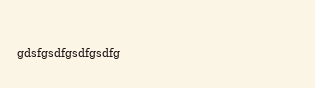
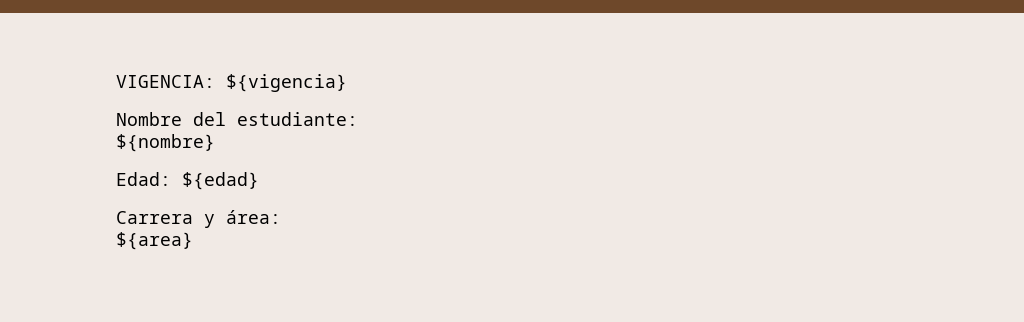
[17,48,120,59] gdsfgsdfgsdfgsdfg -> [115,74,347,92] [115,112,358,126] [115,134,215,152] [115,172,259,190] [115,210,281,228] [115,232,193,250] VIGENCIA: ${vigencia} // Nombre del estudiante: // ${nombre} // Edad: ${edad} // Carrera y área: // ${area}

